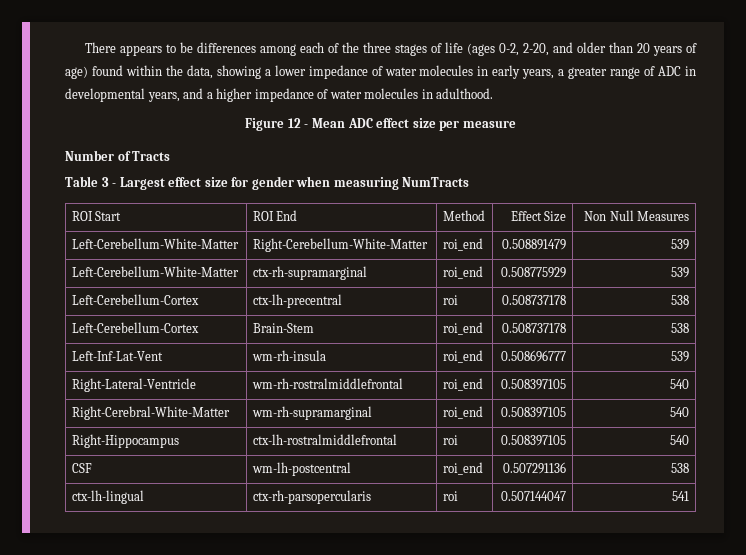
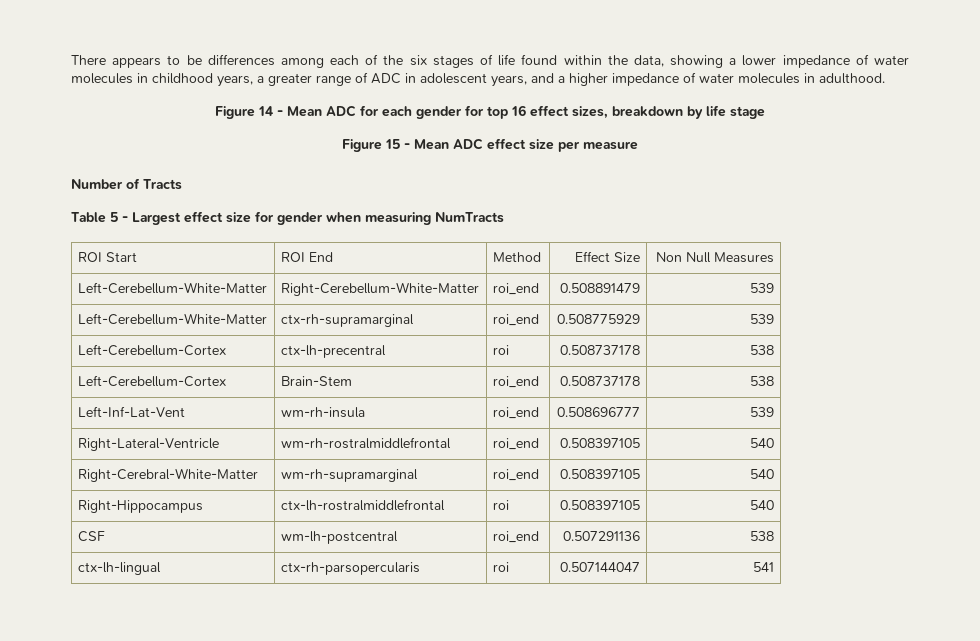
[362,42,391,53] three -> [409,55,427,66] six
[466,42,697,56] [65,66,88,79] (ages 0-2, 2-20, and older than 20 years of age) -> (516, 60) none
[492,65,521,79] early -> [152,73,213,84] childhood
[65,88,145,102] developmental -> [420,73,487,84] adolescent
[287,118,301,128] 12 -> [258,105,765,119] [342,139,400,152] 14 - Mean ADC for each gender for top 16 effect sizes, breakdown by life stage // Figure 15
[101,177,109,187] 3 -> [110,212,118,222] 5

